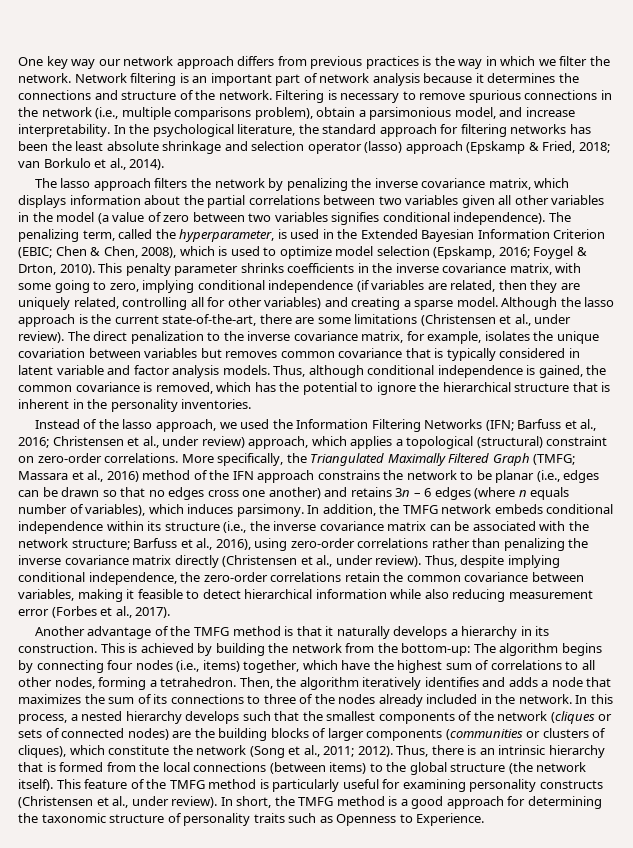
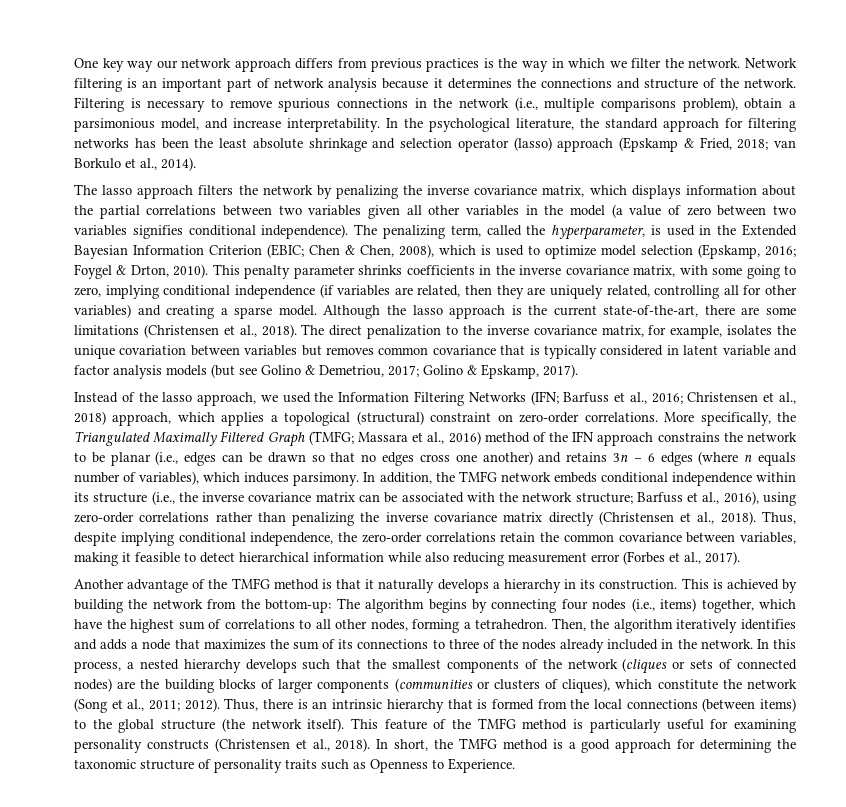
[534,314,572,324] [18,331,64,343] under review). -> [261,324,297,338] 2018).
[222,365,607,378] [18,382,611,395] [18,399,252,412] models. Thus, although conditional independence is gained, the common covariance is removed, which has the potential to ignore the hierarchical structure that is inherent in the personality inventories. -> [166,364,578,379] models (but see Golino & Demetriou, 2017; Golino & Epskamp, 2017).
[162,436,245,448] under review) -> [74,411,106,425] 2018)
[335,555,422,567] under review). -> [720,511,756,525] 2018).
[131,796,218,808] under review). -> [335,738,371,752] 2018).

